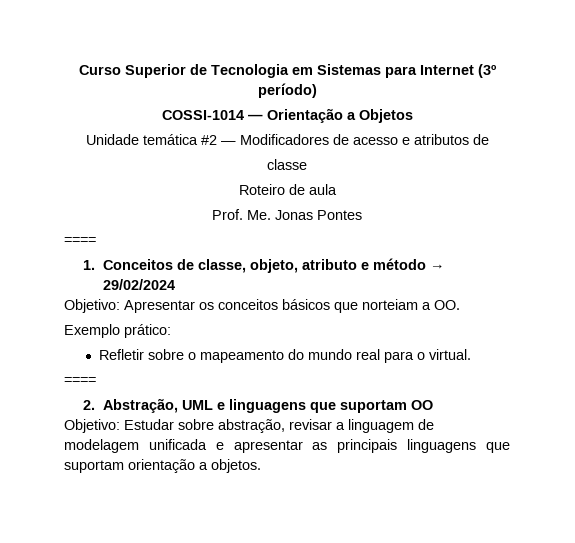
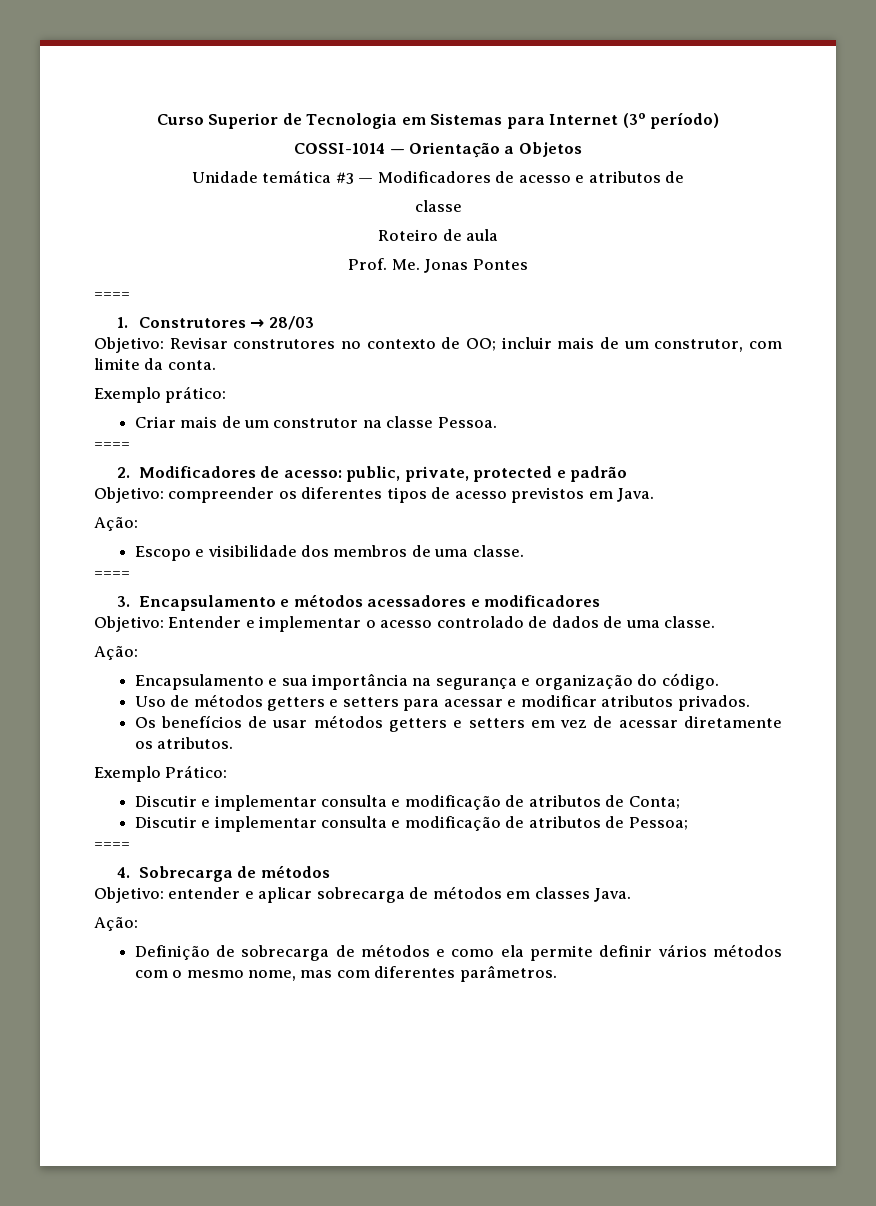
[200,135,217,145] #2 -> [335,172,354,184] #3
[102,258,445,273] [102,279,175,290] [64,299,460,313] [64,324,171,338] [99,349,472,363] [64,377,96,385] [83,398,433,413] [64,419,434,433] [64,439,510,453] [64,459,261,473] Conceitos de classe, objeto, atributo e método → 29/02/2024 // Objetivo: Apresentar os conceitos básicos que norteiam a OO. // Exemplo prático: // Refletir sobre o mapeamento do mundo real para o virtual. // ==== // 2. Abstração, UML e linguagens que suportam OO // Objetivo: Estudar sobre abstração, revisar a linguagem de modelagem unificada e apresentar as principais linguagens que suportam orientação a objetos. -> [138,316,314,330] [94,337,782,353] [94,358,216,370] [94,386,227,403] [134,416,497,428] [94,442,130,449] [116,466,628,482] [94,487,655,503] [94,517,138,531] [134,545,524,561] [94,571,130,578] [116,594,601,611] [94,616,716,632] [94,646,138,660] [134,673,719,690] [134,694,750,711] [134,715,782,732] [134,737,234,749] [94,765,228,782] [134,795,680,811] [134,816,688,832] [94,842,130,849] [116,865,330,882] [94,886,632,903] [94,917,138,931] [134,944,782,961] [134,965,557,982] Construtores → 28/03 // Objetivo: Revisar construtores no contexto de OO; incluir mais de um construtor, com limite da conta. // Exemplo prático: // Criar mais de um construtor na classe Pessoa. // ==== // 2. Modificadores de acesso: public, private, protected e padrão // Objetivo: compreender os diferentes tipos de acesso previstos em Java. // Ação: // Escopo e visibilidade dos membros de uma classe. // ==== // 3. Encapsulamento e métodos acessadores e modificadores // Objetivo: Entender e implementar o acesso controlado de dados de uma classe. // Ação: // Encapsulamento e sua importância na segurança e organização do código. // Uso de métodos getters e setters para acessar e modificar atributos privados. // Os benefícios de usar métodos getters e setters em vez de acessar diretamente os atributos. // Exemplo Prático: // Discutir e implementar consulta e modificação de atributos de Conta; // Discutir e implementar consulta e modificação de atributos de Pessoa; // ==== // 4. Sobrecarga de métodos // Objetivo: entender e aplicar sobrecarga de métodos em classes Java. // Ação: // Definição de sobrecarga de métodos e como ela permite definir vários métodos com o mesmo nome, mas com diferentes parâmetros.

